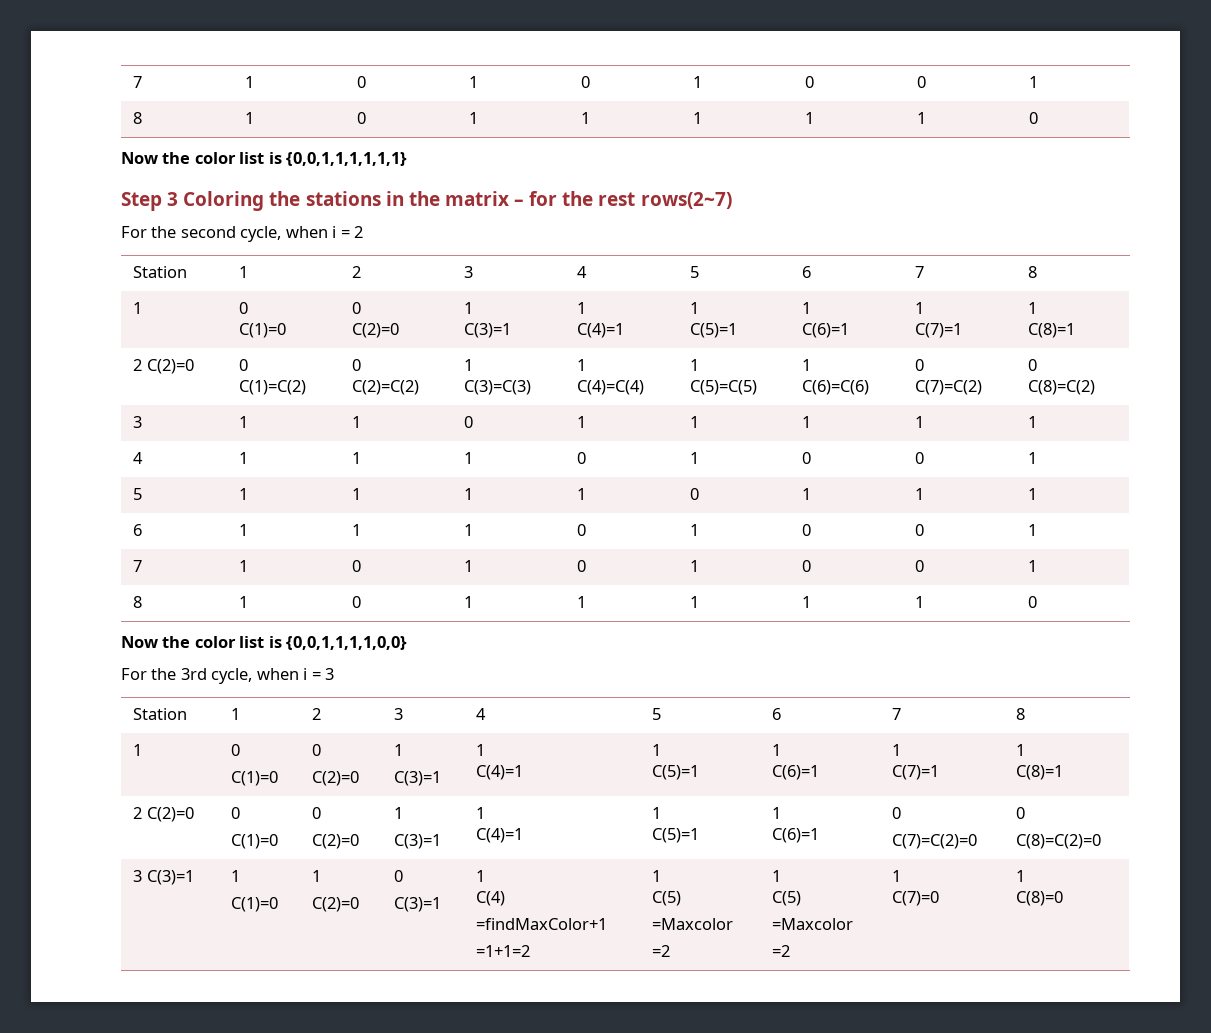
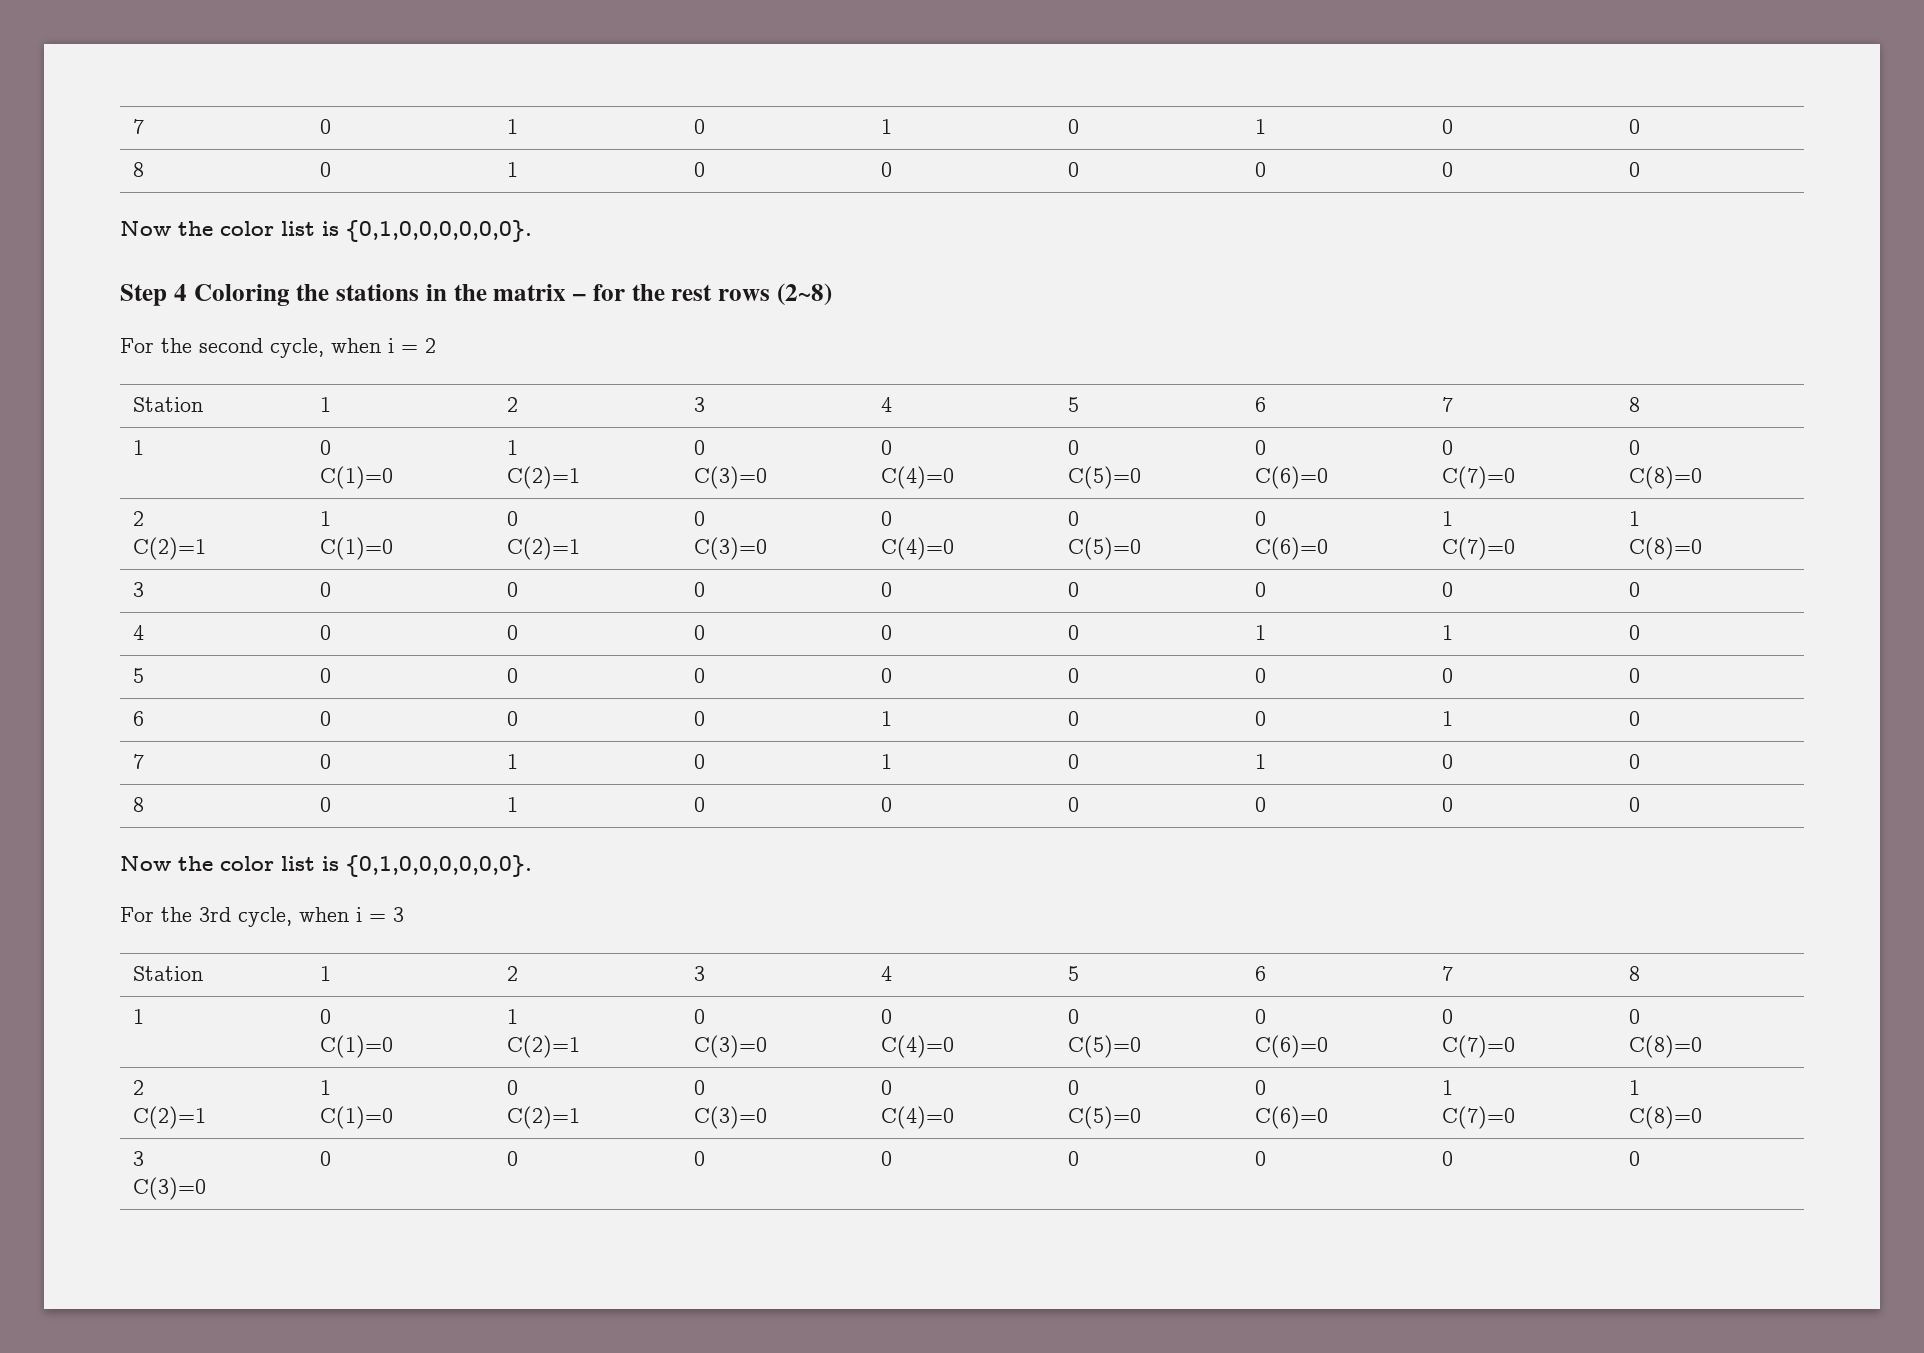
[133,76,143,88] [245,76,255,88] [357,76,367,88] [469,76,479,88] [581,76,591,88] [693,76,703,88] [805,76,815,88] [917,76,927,88] [1029,76,1039,88] [133,112,143,124] [245,112,255,124] [357,112,367,124] [469,112,479,124] [581,112,591,124] [693,112,703,124] [805,112,815,124] [917,112,927,124] [1029,112,1039,124] [121,152,408,166] 7 | 1 | 0 | 1 | 0 | 1 | 0 | 0 | 1 // 8 | 1 | 0 | 1 | 1 | 1 | 1 | 1 | 0 // Now the color list is {0,0,1,1,1,1,1,1} -> [132,119,144,134] [319,119,331,134] [506,119,518,134] [693,119,705,134] [880,119,892,134] [1067,119,1079,134] [1254,119,1266,134] [1441,119,1453,134] [1628,119,1640,134] [132,162,144,177] [319,162,331,177] [506,162,518,177] [693,162,705,177] [880,162,892,177] [1067,162,1079,177] [1254,162,1266,177] [1441,162,1453,177] [1628,162,1640,177] [120,220,532,242] 7 | 0 | 1 | 0 | 1 | 0 | 1 | 0 | 0 // 8 | 0 | 1 | 0 | 0 | 0 | 0 | 0 | 0 // Now the color list is {0,1,0,0,0,0,0,0}.
[167,192,179,206] 3 -> [173,284,187,301] 4
[640,192,732,209] rows(2~7) -> [718,283,832,306] rows (2~8)
[352,302,362,314] [352,323,400,338] [464,302,474,314] [464,323,512,338] [577,302,587,314] [577,323,625,338] [690,302,700,314] [690,323,738,338] [802,302,812,314] [802,323,850,338] [915,302,925,314] [915,323,963,338] [1028,302,1038,314] [1028,323,1076,338] [133,359,194,374] [239,359,249,371] [239,380,307,395] [352,359,362,371] [352,380,420,395] [464,359,474,371] [464,380,532,395] [577,359,587,371] [577,380,645,395] [690,359,700,371] [690,380,758,395] [802,359,812,371] [802,380,870,395] [915,359,925,371] [915,380,983,395] [1028,359,1038,371] [1028,380,1096,395] [133,416,143,428] [239,416,249,428] [352,416,362,428] [464,416,474,428] [577,416,587,428] [690,416,700,428] [802,416,812,428] [915,416,925,428] [1028,416,1038,428] [133,452,144,464] [239,452,249,464] [352,452,362,464] [464,452,474,464] [577,452,587,464] [690,452,700,464] [802,452,812,464] [915,452,925,464] [1028,452,1038,464] [133,488,143,500] [239,488,249,500] [352,488,362,500] [464,488,474,500] [577,488,587,500] [690,488,700,500] [802,488,812,500] [915,488,925,500] [1028,488,1038,500] [133,524,143,536] [239,524,249,536] [352,524,362,536] [464,524,474,536] [577,524,587,536] [690,524,700,536] [802,524,812,536] [915,524,925,536] [1028,524,1038,536] [133,560,143,572] [239,560,249,572] [352,560,362,572] [464,560,474,572] [577,560,587,572] [690,560,700,572] [802,560,812,572] [915,560,925,572] [1028,560,1038,572] [133,596,143,608] [239,596,249,608] [352,596,362,608] [464,596,474,608] [577,596,587,608] [690,596,700,608] [802,596,812,608] [915,596,925,608] [1028,596,1038,608] [121,636,408,650] | 0 // C(2)=0 | 1 // C(3)=1 | 1 // C(4)=1 | 1 // C(5)=1 | 1 // C(6)=1 | 1 // C(7)=1 | 1 // C(8)=1 // 2 C(2)=0 | 0 // C(1)=C(2) | 0 // C(2)=C(2) | 1 // C(3)=C(3) | 1 // C(4)=C(4) | 1 // C(5)=C(5) | 1 // C(6)=C(6) | 0 // C(7)=C(2) | 0 // C(8)=C(2) // 3 | 1 | 1 | 0 | 1 | 1 | 1 | 1 | 1 // 4 | 1 | 1 | 1 | 0 | 1 | 0 | 0 | 1 // 5 | 1 | 1 | 1 | 1 | 0 | 1 | 1 | 1 // 6 | 1 | 1 | 1 | 0 | 1 | 0 | 0 | 1 // 7 | 1 | 0 | 1 | 0 | 1 | 0 | 0 | 1 // 8 | 1 | 0 | 1 | 1 | 1 | 1 | 1 | 0 // Now the color list is {0,0,1,1,1,1,0,0} -> [506,440,518,455] [506,466,580,489] [693,440,705,455] [693,466,767,489] [880,440,892,455] [880,466,954,489] [1067,440,1079,455] [1067,466,1141,489] [1254,440,1266,455] [1254,466,1328,489] [1441,440,1453,455] [1441,466,1515,489] [1628,440,1640,455] [1628,466,1702,489] [132,511,144,526] [132,537,206,560] [319,511,331,526] [319,537,393,560] [506,511,518,526] [506,537,580,560] [693,511,705,526] [693,537,767,560] [880,511,892,526] [880,537,954,560] [1067,511,1079,526] [1067,537,1141,560] [1254,511,1266,526] [1254,537,1328,560] [1441,511,1453,526] [1441,537,1515,560] [1628,511,1640,526] [1628,537,1702,560] [132,582,144,597] [319,582,331,597] [506,582,518,597] [693,582,705,597] [880,582,892,597] [1067,582,1079,597] [1254,582,1266,597] [1441,582,1453,597] [1628,582,1640,597] [132,625,144,640] [319,625,331,640] [506,625,518,640] [693,625,705,640] [880,625,892,640] [1067,625,1079,640] [1254,625,1266,640] [1441,625,1453,640] [1628,625,1640,640] [132,668,144,683] [319,668,331,683] [506,668,518,683] [693,668,705,683] [880,668,892,683] [1067,668,1079,683] [1254,668,1266,683] [1441,668,1453,683] [1628,668,1640,683] [132,711,144,726] [319,711,331,726] [506,711,518,726] [693,711,705,726] [880,711,892,726] [1067,711,1079,726] [1254,711,1266,726] [1441,711,1453,726] [1628,711,1640,726] [132,754,144,769] [319,754,331,769] [506,754,518,769] [693,754,705,769] [880,754,892,769] [1067,754,1079,769] [1254,754,1266,769] [1441,754,1453,769] [1628,754,1640,769] [132,797,144,812] [319,797,331,812] [506,797,518,812] [693,797,705,812] [880,797,892,812] [1067,797,1079,812] [1254,797,1266,812] [1441,797,1453,812] [1628,797,1640,812] [120,855,532,877] | 1 // C(2)=1 | 0 // C(3)=0 | 0 // C(4)=0 | 0 // C(5)=0 | 0 // C(6)=0 | 0 // C(7)=0 | 0 // C(8)=0 // 2 // C(2)=1 | 1 // C(1)=0 | 0 // C(2)=1 | 0 // C(3)=0 | 0 // C(4)=0 | 0 // C(5)=0 | 0 // C(6)=0 | 1 // C(7)=0 | 1 // C(8)=0 // 3 | 0 | 0 | 0 | 0 | 0 | 0 | 0 | 0 // 4 | 0 | 0 | 0 | 0 | 0 | 1 | 1 | 0 // 5 | 0 | 0 | 0 | 0 | 0 | 0 | 0 | 0 // 6 | 0 | 0 | 0 | 1 | 0 | 0 | 1 | 0 // 7 | 0 | 1 | 0 | 1 | 0 | 1 | 0 | 0 // 8 | 0 | 1 | 0 | 0 | 0 | 0 | 0 | 0 // Now the color list is {0,1,0,0,0,0,0,0}.
[312,744,322,756] [312,771,360,786] [394,744,404,756] [394,771,442,786] [476,744,486,756] [476,765,524,780] [652,744,662,756] [652,765,700,780] [772,744,782,756] [772,765,820,780] [892,744,902,756] [892,765,940,780] [1016,744,1026,756] [1016,765,1064,780] [133,807,194,822] [231,807,241,819] [231,834,279,849] [312,807,322,819] [312,834,360,849] [394,807,404,819] [394,834,442,849] [476,807,486,819] [476,828,524,843] [652,807,662,819] [652,828,700,843] [772,807,782,819] [772,828,820,843] [892,807,902,819] [892,834,978,849] [1016,807,1026,819] [1016,834,1102,849] [133,870,194,885] [231,870,241,882] [231,897,279,912] [312,870,322,882] [312,897,360,912] [394,870,404,882] [394,897,442,912] [476,870,486,882] [476,891,506,906] [476,918,608,930] [476,945,531,957] [652,870,662,882] [652,891,682,906] [652,918,734,930] [652,945,671,957] [772,870,782,882] [772,891,802,906] [772,918,854,930] [772,945,791,957] [892,870,902,882] [892,891,940,906] [1016,870,1026,882] [1016,891,1064,906] | 0 // C(2)=0 | 1 // C(3)=1 | 1 // C(4)=1 | 1 // C(5)=1 | 1 // C(6)=1 | 1 // C(7)=1 | 1 // C(8)=1 // 2 C(2)=0 | 0 // C(1)=0 | 0 // C(2)=0 | 1 // C(3)=1 | 1 // C(4)=1 | 1 // C(5)=1 | 1 // C(6)=1 | 0 // C(7)=C(2)=0 | 0 // C(8)=C(2)=0 // 3 C(3)=1 | 1 // C(1)=0 | 1 // C(2)=0 | 0 // C(3)=1 | 1 // C(4) // =findMaxColor+1 // =1+1=2 | 1 // C(5) // =Maxcolor // =2 | 1 // C(5) // =Maxcolor // =2 | 1 // C(7)=0 | 1 // C(8)=0 -> [506,1009,518,1024] [506,1035,580,1058] [693,1009,705,1024] [693,1035,767,1058] [880,1009,892,1024] [880,1035,954,1058] [1067,1009,1079,1024] [1067,1035,1141,1058] [1254,1009,1266,1024] [1254,1035,1328,1058] [1441,1009,1453,1024] [1441,1035,1515,1058] [1628,1009,1640,1024] [1628,1035,1702,1058] [132,1080,144,1095] [132,1106,206,1129] [319,1080,331,1095] [319,1106,393,1129] [506,1080,518,1095] [506,1106,580,1129] [693,1080,705,1095] [693,1106,767,1129] [880,1080,892,1095] [880,1106,954,1129] [1067,1080,1079,1095] [1067,1106,1141,1129] [1254,1080,1266,1095] [1254,1106,1328,1129] [1441,1080,1453,1095] [1441,1106,1515,1129] [1628,1080,1640,1095] [1628,1106,1702,1129] [132,1151,144,1166] [132,1177,206,1200] [319,1151,331,1166] [506,1151,518,1166] [693,1151,705,1166] [880,1151,892,1166] [1067,1151,1079,1166] [1254,1151,1266,1166] [1441,1151,1453,1166] [1628,1151,1640,1166] | 1 // C(2)=1 | 0 // C(3)=0 | 0 // C(4)=0 | 0 // C(5)=0 | 0 // C(6)=0 | 0 // C(7)=0 | 0 // C(8)=0 // 2 // C(2)=1 | 1 // C(1)=0 | 0 // C(2)=1 | 0 // C(3)=0 | 0 // C(4)=0 | 0 // C(5)=0 | 0 // C(6)=0 | 1 // C(7)=0 | 1 // C(8)=0 // 3 // C(3)=0 | 0 | 0 | 0 | 0 | 0 | 0 | 0 | 0

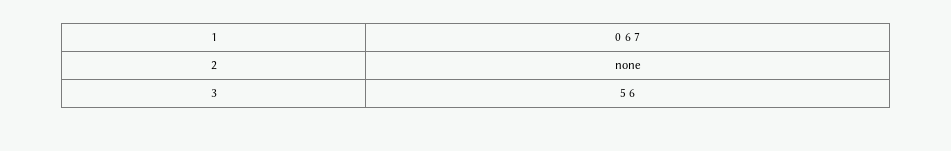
[132,119,144,134] [319,119,331,134] [506,119,518,134] [693,119,705,134] [880,119,892,134] [1067,119,1079,134] [1254,119,1266,134] [1441,119,1453,134] [1628,119,1640,134] [132,162,144,177] [319,162,331,177] [506,162,518,177] [693,162,705,177] [880,162,892,177] [1067,162,1079,177] [1254,162,1266,177] [1441,162,1453,177] [1628,162,1640,177] [120,220,532,242] [120,283,832,306] [120,338,436,358] [132,397,203,412] [319,397,331,412] [506,397,518,412] [693,397,705,412] [880,397,892,412] [1067,397,1079,412] [1254,397,1266,412] [1441,397,1453,412] [1628,397,1640,412] [132,440,144,455] [319,440,331,455] [319,466,393,489] [506,440,518,455] [506,466,580,489] [693,440,705,455] [693,466,767,489] [880,440,892,455] [880,466,954,489] [1067,440,1079,455] [1067,466,1141,489] [1254,440,1266,455] [1254,466,1328,489] [1441,440,1453,455] [1441,466,1515,489] [1628,440,1640,455] [1628,466,1702,489] [132,511,144,526] [132,537,206,560] [319,511,331,526] [319,537,393,560] [506,511,518,526] [506,537,580,560] [693,511,705,526] [693,537,767,560] [880,511,892,526] [880,537,954,560] [1067,511,1079,526] [1067,537,1141,560] [1254,511,1266,526] [1254,537,1328,560] [1441,511,1453,526] [1441,537,1515,560] [1628,511,1640,526] [1628,537,1702,560] [132,582,144,597] [319,582,331,597] [506,582,518,597] [693,582,705,597] [880,582,892,597] [1067,582,1079,597] [1254,582,1266,597] [1441,582,1453,597] [1628,582,1640,597] [132,625,144,640] [319,625,331,640] [506,625,518,640] [693,625,705,640] [880,625,892,640] [1067,625,1079,640] [1254,625,1266,640] [1441,625,1453,640] [1628,625,1640,640] [132,668,144,683] [319,668,331,683] [506,668,518,683] [693,668,705,683] [880,668,892,683] [1067,668,1079,683] [1254,668,1266,683] [1441,668,1453,683] [1628,668,1640,683] [132,711,144,726] [319,711,331,726] [506,711,518,726] [693,711,705,726] [880,711,892,726] [1067,711,1079,726] [1254,711,1266,726] [1441,711,1453,726] [1628,711,1640,726] [132,754,144,769] [319,754,331,769] [506,754,518,769] [693,754,705,769] [880,754,892,769] [1067,754,1079,769] [1254,754,1266,769] [1441,754,1453,769] [1628,754,1640,769] [132,797,144,812] [319,797,331,812] [506,797,518,812] [693,797,705,812] [880,797,892,812] [1067,797,1079,812] [1254,797,1266,812] [1441,797,1453,812] [1628,797,1640,812] [120,855,532,877] [120,907,404,927] [132,966,203,981] [319,966,331,981] [506,966,518,981] [693,966,705,981] [880,966,892,981] [1067,966,1079,981] [1254,966,1266,981] [1441,966,1453,981] [1628,966,1640,981] [132,1009,144,1024] [319,1009,331,1024] [319,1035,393,1058] [506,1009,518,1024] [506,1035,580,1058] [693,1009,705,1024] [693,1035,767,1058] [880,1009,892,1024] [880,1035,954,1058] [1067,1009,1079,1024] [1067,1035,1141,1058] [1254,1009,1266,1024] [1254,1035,1328,1058] [1441,1009,1453,1024] [1441,1035,1515,1058] [1628,1009,1640,1024] [1628,1035,1702,1058] [132,1080,144,1095] [132,1106,206,1129] [319,1080,331,1095] [319,1106,393,1129] [506,1080,518,1095] [506,1106,580,1129] [693,1080,705,1095] [693,1106,767,1129] [880,1080,892,1095] [880,1106,954,1129] [1067,1080,1079,1095] [1067,1106,1141,1129] [1254,1080,1266,1095] [1254,1106,1328,1129] [1441,1080,1453,1095] [1441,1106,1515,1129] [1628,1080,1640,1095] [1628,1106,1702,1129] [132,1151,144,1166] [132,1177,206,1200] [319,1151,331,1166] [506,1151,518,1166] [693,1151,705,1166] [880,1151,892,1166] [1067,1151,1079,1166] [1254,1151,1266,1166] [1441,1151,1453,1166] [1628,1151,1640,1166] 7 | 0 | 1 | 0 | 1 | 0 | 1 | 0 | 0 // 8 | 0 | 1 | 0 | 0 | 0 | 0 | 0 | 0 // Now the color list is {0,1,0,0,0,0,0,0}. // Step 4 Coloring the stations in the matrix – for the rest rows (2~8) // For the second cycle, when i = 2 // Station | 1 | 2 | 3 | 4 | 5 | 6 | 7 | 8 // 1 | 0 // C(1)=0 | 1 // C(2)=1 | 0 // C(3)=0 | 0 // C(4)=0 | 0 // C(5)=0 | 0 // C(6)=0 | 0 // C(7)=0 | 0 // C(8)=0 // 2 // C(2)=1 | 1 // C(1)=0 | 0 // C(2)=1 | 0 // C(3)=0 | 0 // C(4)=0 | 0 // C(5)=0 | 0 // C(6)=0 | 1 // C(7)=0 | 1 // C(8)=0 // 3 | 0 | 0 | 0 | 0 | 0 | 0 | 0 | 0 // 4 | 0 | 0 | 0 | 0 | 0 | 1 | 1 | 0 // 5 | 0 | 0 | 0 | 0 | 0 | 0 | 0 | 0 // 6 | 0 | 0 | 0 | 1 | 0 | 0 | 1 | 0 // 7 | 0 | 1 | 0 | 1 | 0 | 1 | 0 | 0 // 8 | 0 | 1 | 0 | 0 | 0 | 0 | 0 | 0 // Now the color list is {0,1,0,0,0,0,0,0}. // For the 3rd cycle, when i = 3 // Station | 1 | 2 | 3 | 4 | 5 | 6 | 7 | 8 // 1 | 0 // C(1)=0 | 1 // C(2)=1 | 0 // C(3)=0 | 0 // C(4)=0 | 0 // C(5)=0 | 0 // C(6)=0 | 0 // C(7)=0 | 0 // C(8)=0 // 2 // C(2)=1 | 1 // C(1)=0 | 0 // C(2)=1 | 0 // C(3)=0 | 0 // C(4)=0 | 0 // C(5)=0 | 0 // C(6)=0 | 1 // C(7)=0 | 1 // C(8)=0 // 3 // C(3)=0 | 0 | 0 | 0 | 0 | 0 | 0 | 0 | 0 -> [210,33,217,41] [615,32,640,41] [210,61,217,70] [614,63,641,69] [210,89,217,97] [619,88,636,97] 1 | 0 6 7 // 2 | none // 3 | 5 6

